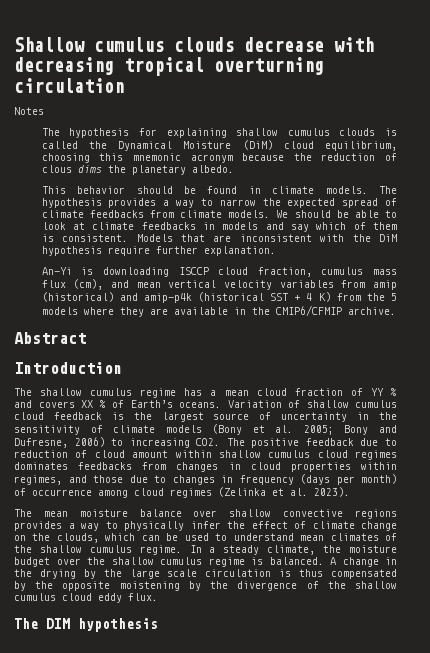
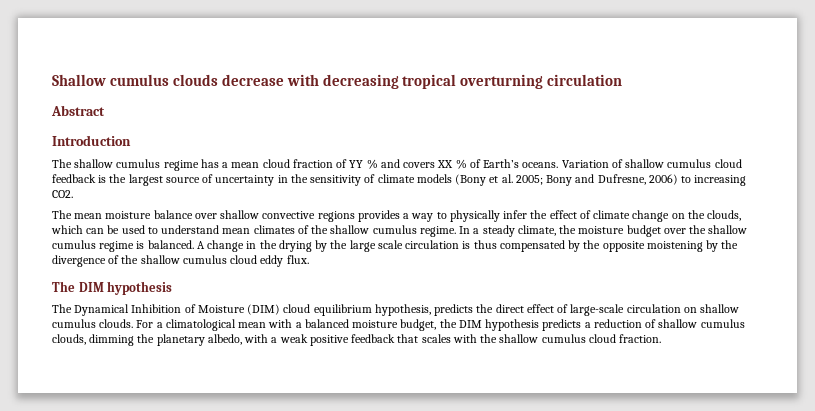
[14,107,44,115] [41,128,398,138] [41,140,397,151] [41,153,398,163] [41,165,234,175] [41,186,397,194] [41,198,397,208] [41,210,398,218] [41,222,397,232] [41,234,397,242] [41,246,276,256] [41,267,397,277] [41,279,397,290] [41,292,397,303] [41,305,396,317] // Notes // The hypothesis for explaining shallow cumulus clouds is called the Dynamical Moisture (DiM) cloud equilibrium, choosing this mnemonic acronym because the reduction of clous dims the planetary albedo. // This behavior should be found in climate models. The hypothesis provides a way to narrow the expected spread of climate feedbacks from climate models. We should be able to look at climate feedbacks in models and say which of them is consistent. Models that are inconsistent with the DiM hypothesis require further explanation. // An-Yi is downloading ISCCP cloud fraction, cumulus mass flux (cm), and mean vertical velocity variables from amip (historical) and amip-p4k (historical SST + 4 K) from the 5 models where they are available in the CMIP6/CFMIP archive. -> (623, 80) none
[226,438,397,448] [14,450,397,460] [14,462,397,472] [14,474,397,485] [14,487,350,498] The positive feedback due to reduction of cloud amount within shallow cumulus cloud regimes dominates feedbacks from changes in cloud properties within regimes, and those due to changes in frequency (days per month) of occurrence among cloud regimes (Zelinka et al. 2023). -> (73, 194) none
(158, 625) none -> [52,304,740,316] [52,319,745,331] [52,334,662,346] // The Dynamical Inhibition of Moisture (DIM) cloud equilibrium hypothesis, predicts the direct effect of large-scale circulation on shallow cumulus clouds. For a climatological mean with a balanced moisture budget, the DIM hypothesis predicts a reduction of shallow cumulus clouds, dimming the planetary albedo, with a weak positive feedback that scales with the shallow cumulus cloud fraction.

